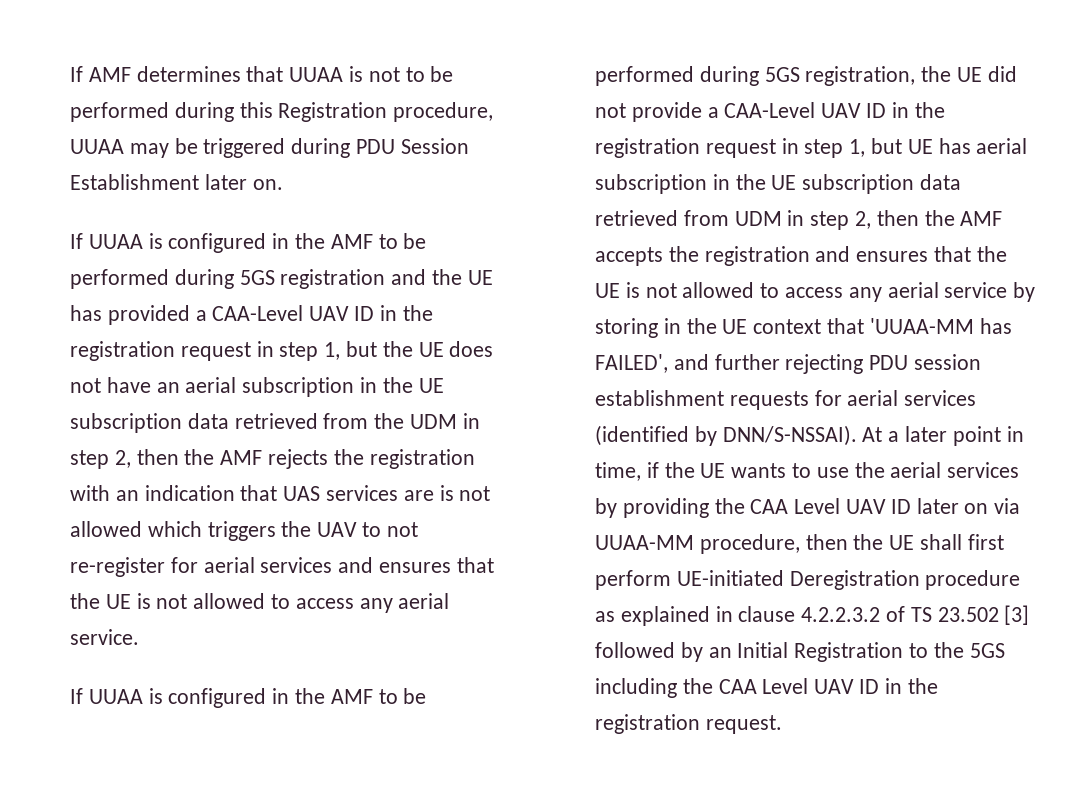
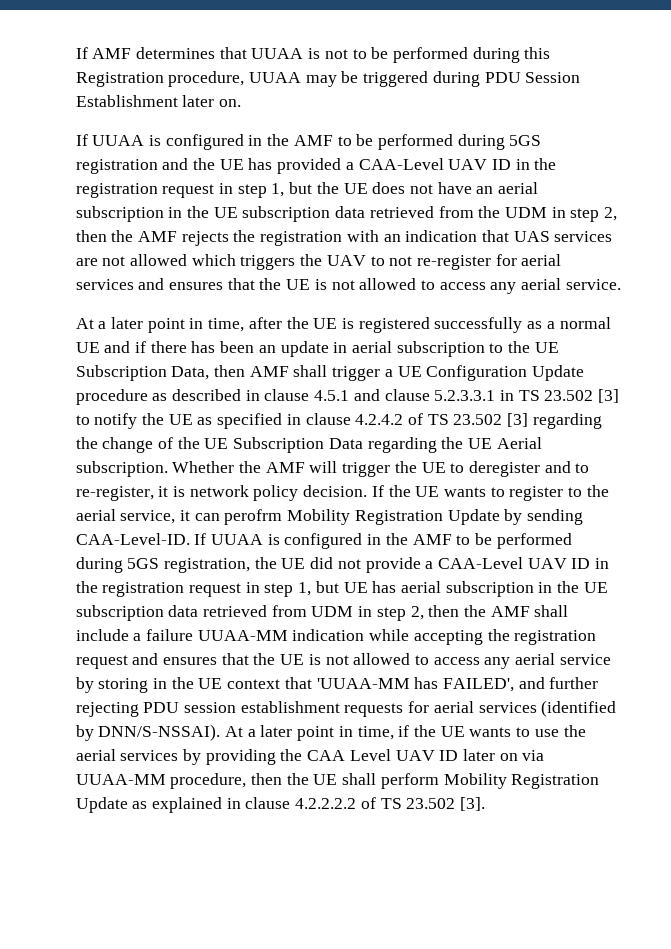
[439,485,454,501] is -> (98, 262) none
(140, 637) none -> [75,317,611,333] [75,341,559,357] [75,365,585,381] [75,389,620,405] [75,413,602,429] [75,437,542,453] [75,461,590,477] [75,485,609,501] [75,509,584,525] [75,533,190,545] At a later point in time, after the UE is registered successfully as a normal UE and if there has been an update in aerial subscription to the UE Subscription Data, then AMF shall trigger a UE Configuration Update procedure as described in clause 4.5.1 and clause 5.2.3.3.1 in TS 23.502 [3] to notify the UE as specified in clause 4.2.4.2 of TS 23.502 [3] regarding the change of the UE Subscription Data regarding the UE Aerial subscription. Whether the AMF will trigger the UE to deregister and to re-register, it is network policy decision. If the UE wants to register to the aerial service, it can perofrm Mobility Registration Update by sending CAA-Level-ID.
[595,246,810,266] accepts the registration -> [534,605,569,617] [75,629,597,645] [75,655,128,669] shall include a failure UUAA-MM indication while accepting the registration request
[967,534,1004,550] [595,570,1021,590] first perform UE-initiated Deregistration procedure -> [380,773,600,789] [75,797,128,813] perform Mobility Registration Update
[801,605,1030,625] [595,642,1005,662] [595,678,938,698] [595,714,782,734] 4.2.2.3.2 of TS 23.502 [3] followed by an Initial Registration to the 5GS including the CAA Level UAV ID in the registration request. -> [295,797,486,811] 4.2.2.2.2 of TS 23.502 [3].

